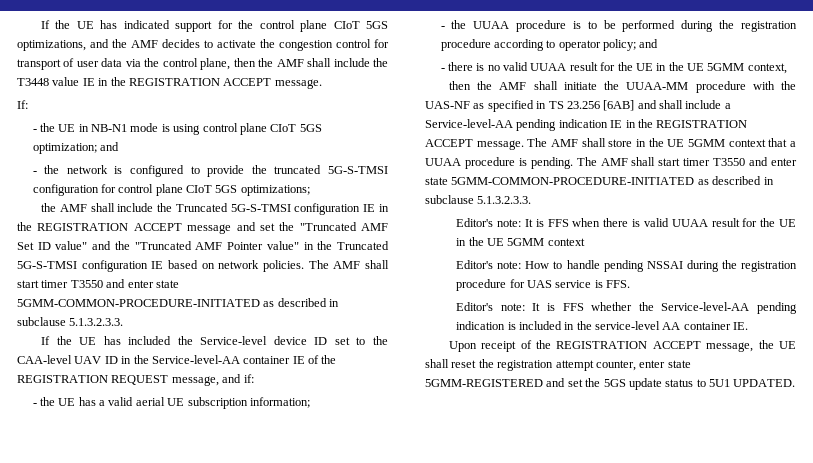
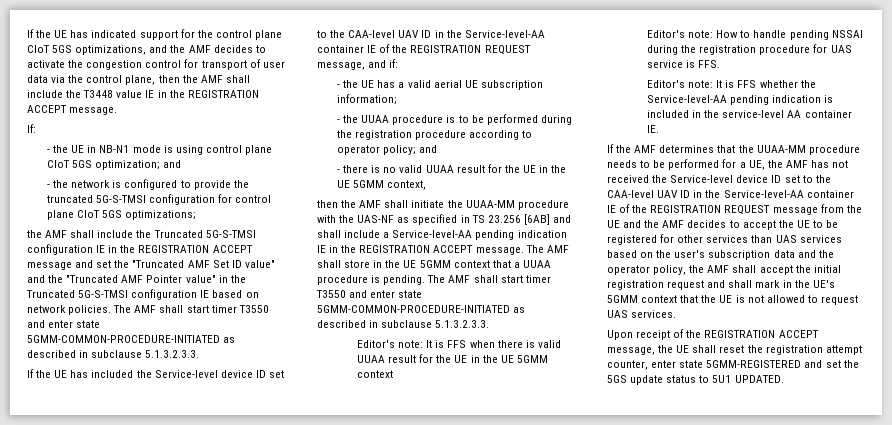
(749, 326) none -> [607,144,860,155] [607,159,849,170] [607,175,831,183] [607,190,854,198] [607,204,862,215] [607,220,839,230] [607,234,842,245] [607,250,834,260] [607,265,841,275] [607,280,835,290] [607,295,858,305] [607,310,677,318] // If the AMF determines that the UUAA-MM procedure needs to be performed for a UE, the AMF has not received the Service-level device ID set to the CAA-level UAV ID in the Service-level-AA container IE of the REGISTRATION REQUEST message from the UE and the AMF decides to accept the UE to be registered for other services than UAS services based on the user's subscription data and the operator policy, the AMF shall accept the initial registration request and shall mark in the UE's 5GMM context that the UE is not allowed to request UAS services.

